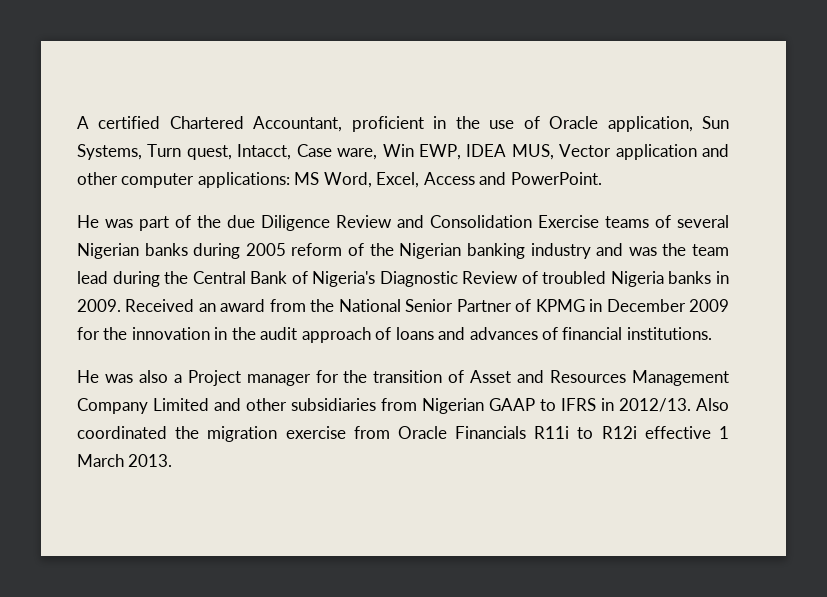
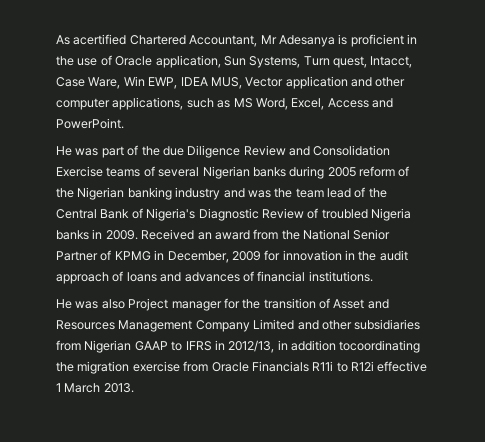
[77,116,343,132] A certified Chartered Accountant, -> [56,34,348,47] As acertified Chartered Accountant, Mr Adesanya is
[337,148,378,160] ware, -> [88,77,121,89] Ware,
[197,172,290,188] applications: -> [112,97,231,110] applications, such as
[112,271,160,287] during -> [354,187,366,198] of
[606,299,686,312] December -> [167,251,229,263] December,
[103,327,128,340] the -> (281, 255) none
[173,374,182,383] a -> (125, 304) none
[619,398,729,412] [77,426,167,439] 2012/13. Also coordinated -> [228,340,421,353] 2012/13, in addition tocoordinating

